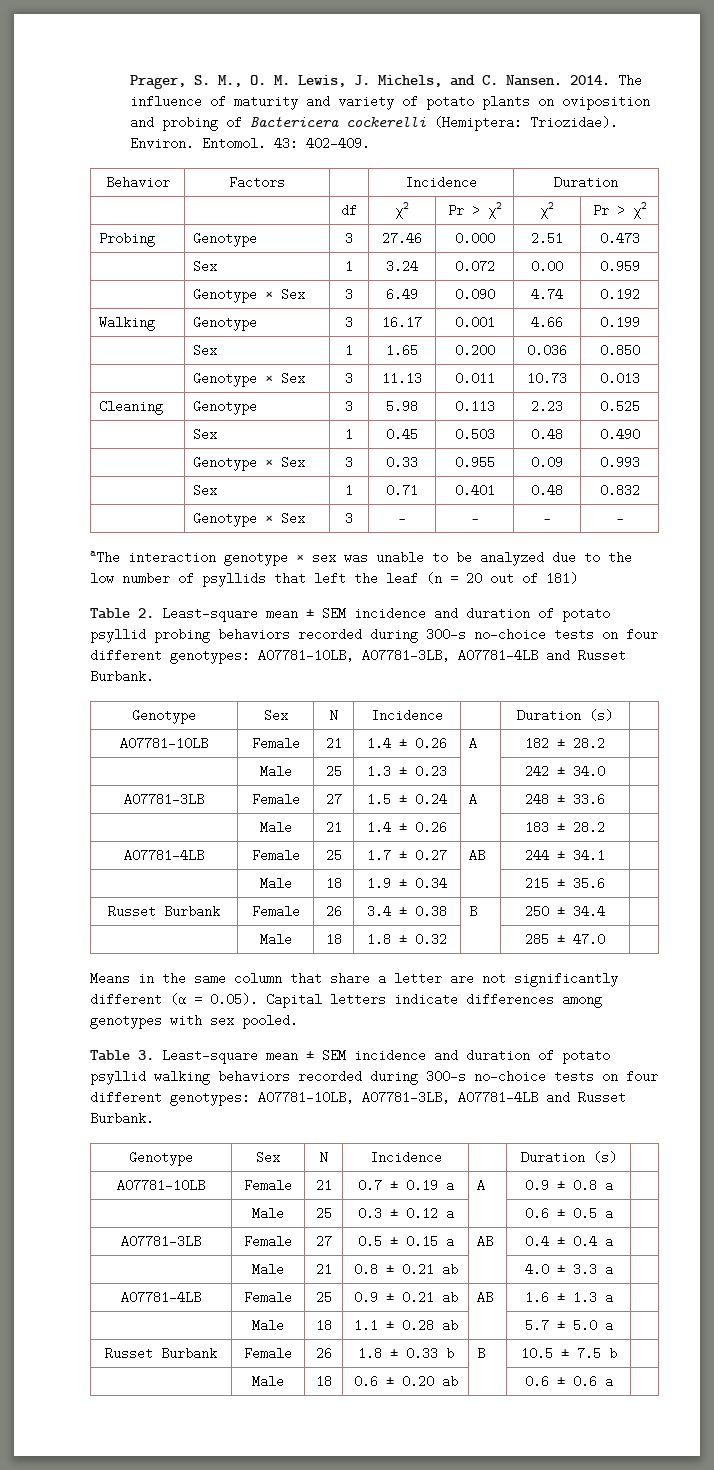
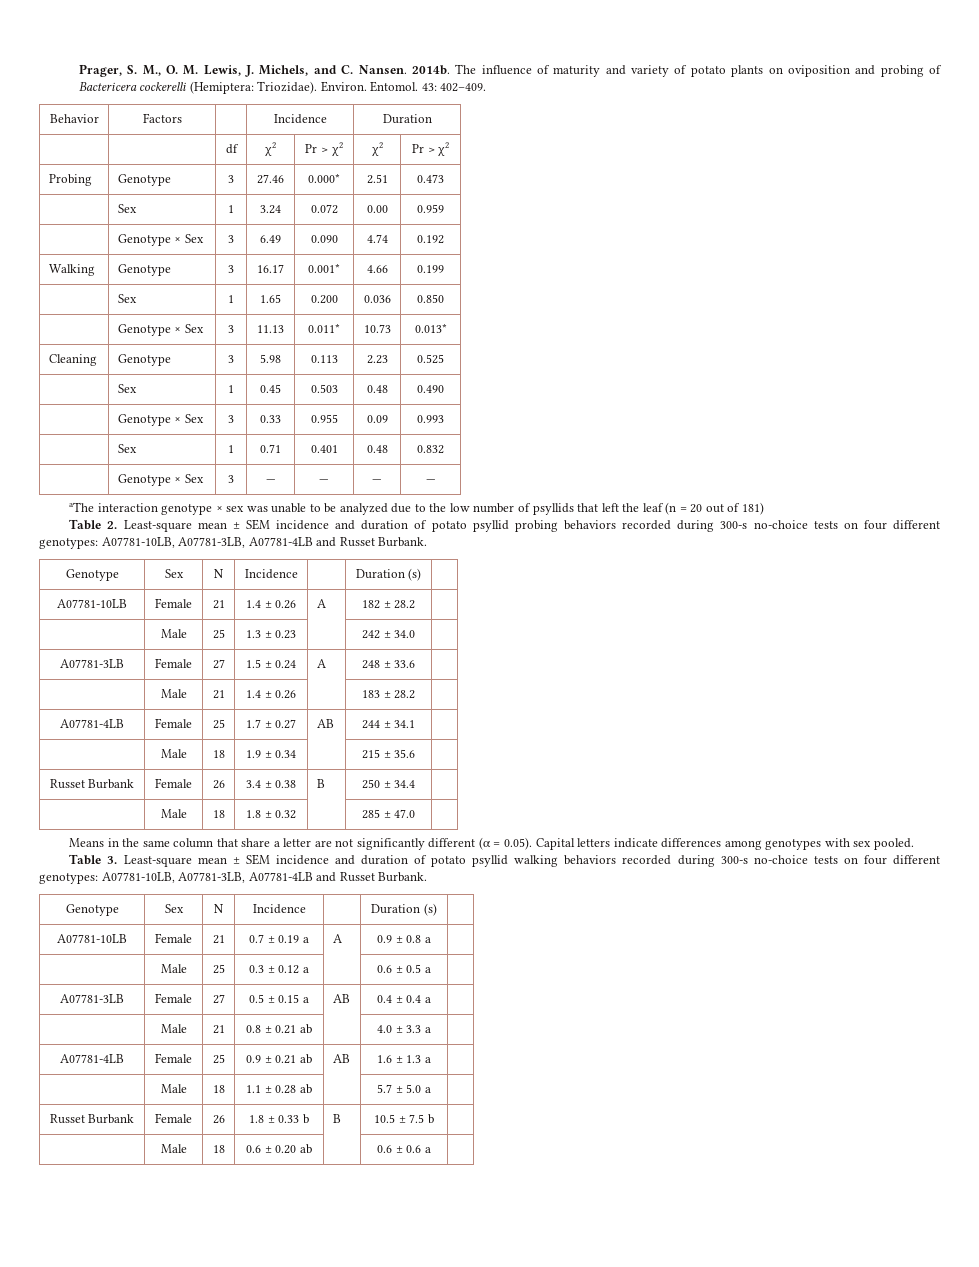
[569,74,610,87] 2014. -> [411,65,450,75] 2014b.
[454,232,495,245] 0.000 -> [308,173,340,183] 0.000*
[454,316,495,329] 0.001 -> [308,263,340,273] 0.001*
[454,372,495,385] 0.011 -> [308,323,340,333] 0.011*
[599,372,640,385] 0.013 -> [414,323,447,333] 0.013*

